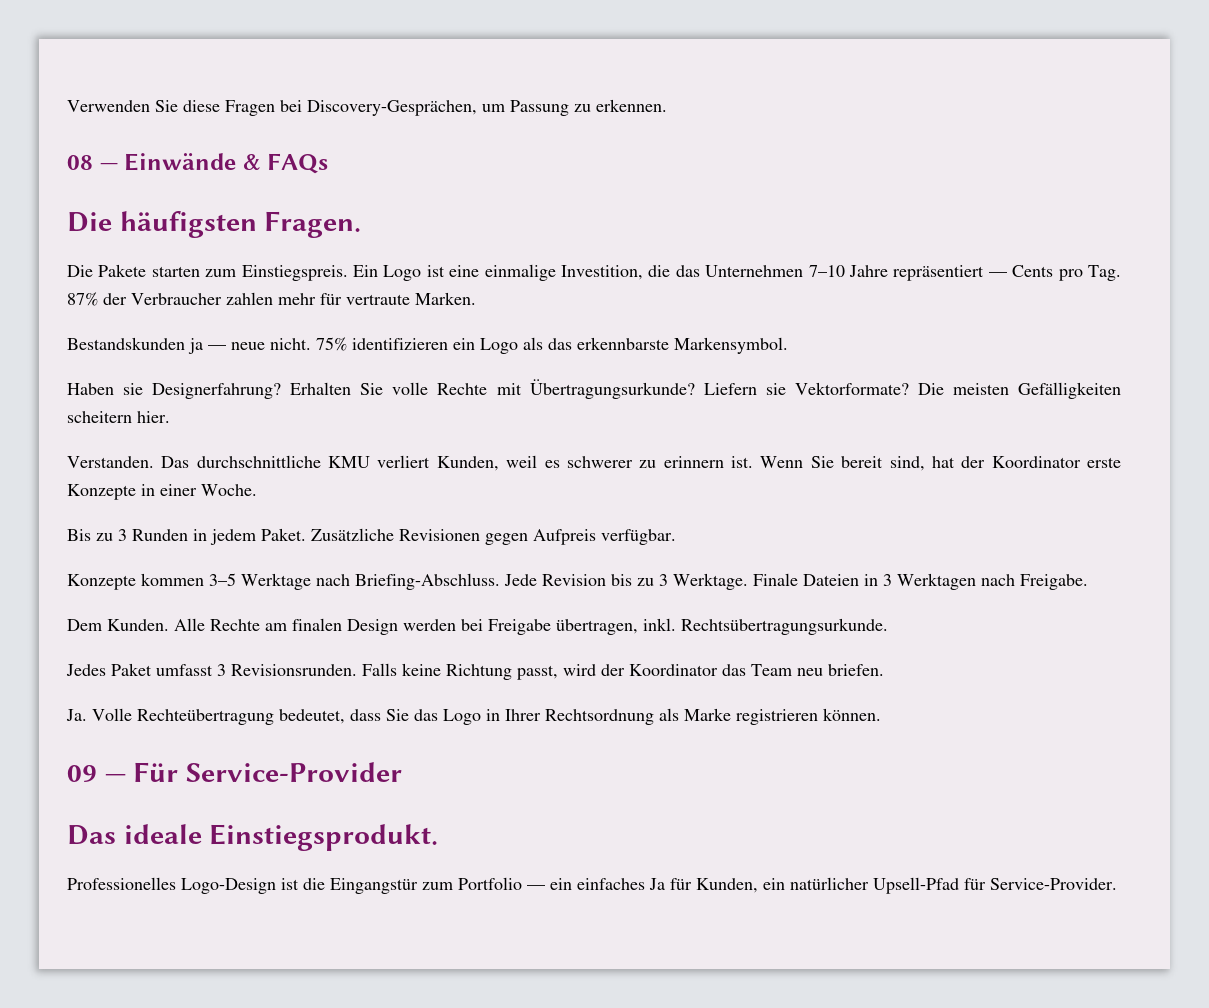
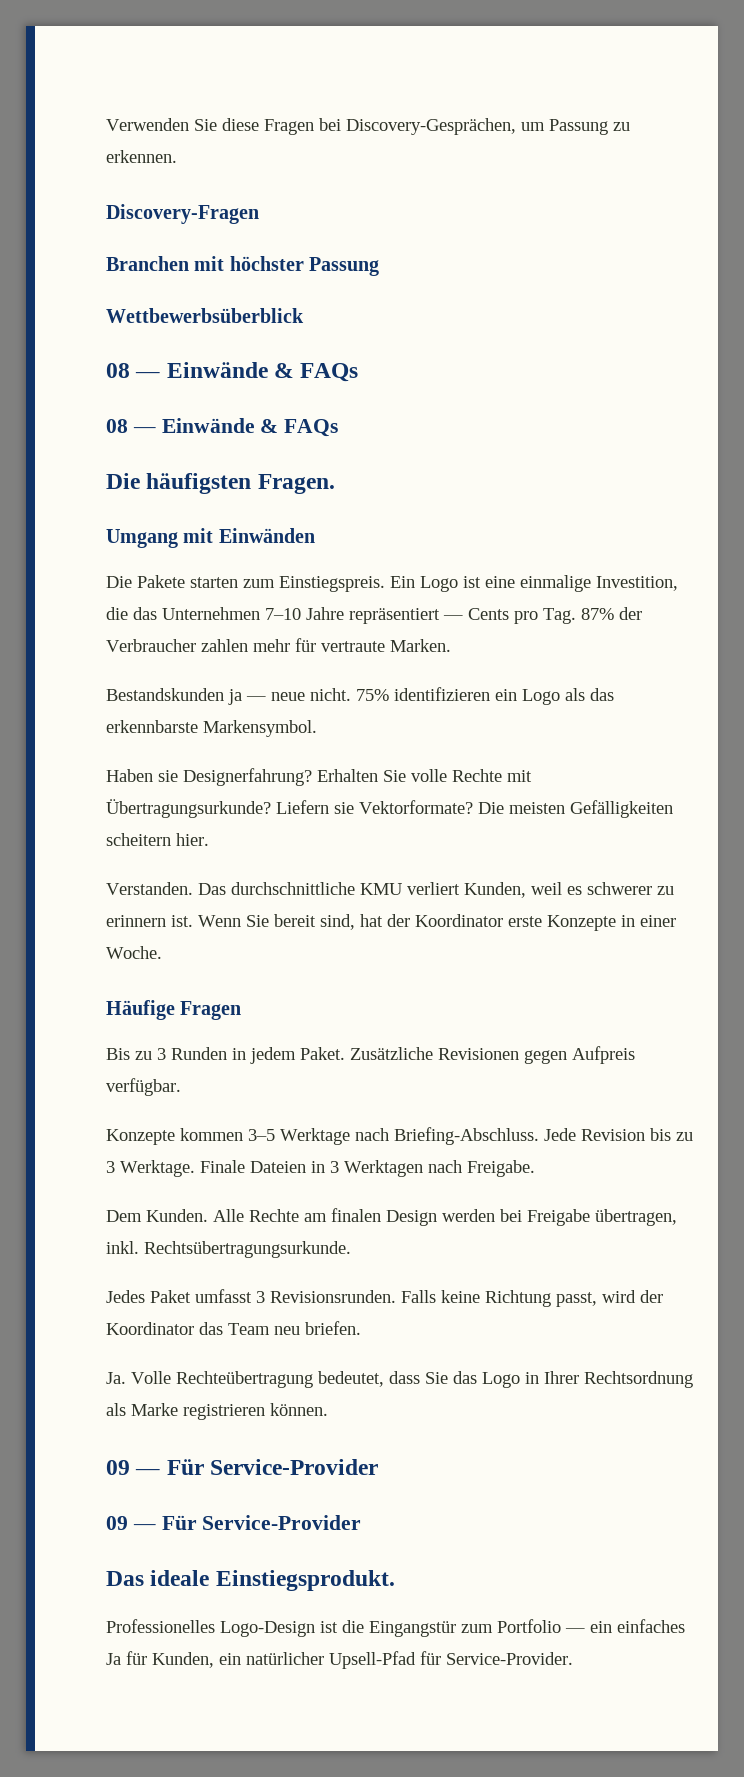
(667, 105) none -> [106,204,259,224] [106,256,380,276] [106,308,304,323] [106,362,359,382] // Discovery-Fragen // Branchen mit höchster Passung // Wettbewerbsüberblick // 08 — Einwände & FAQs
(362, 224) none -> [106,528,315,548] // Umgang mit Einwänden
(257, 490) none -> [106,1000,242,1020] // Häufige Fragen
(403, 772) none -> [106,1515,362,1530] // 09 — Für Service-Provider

